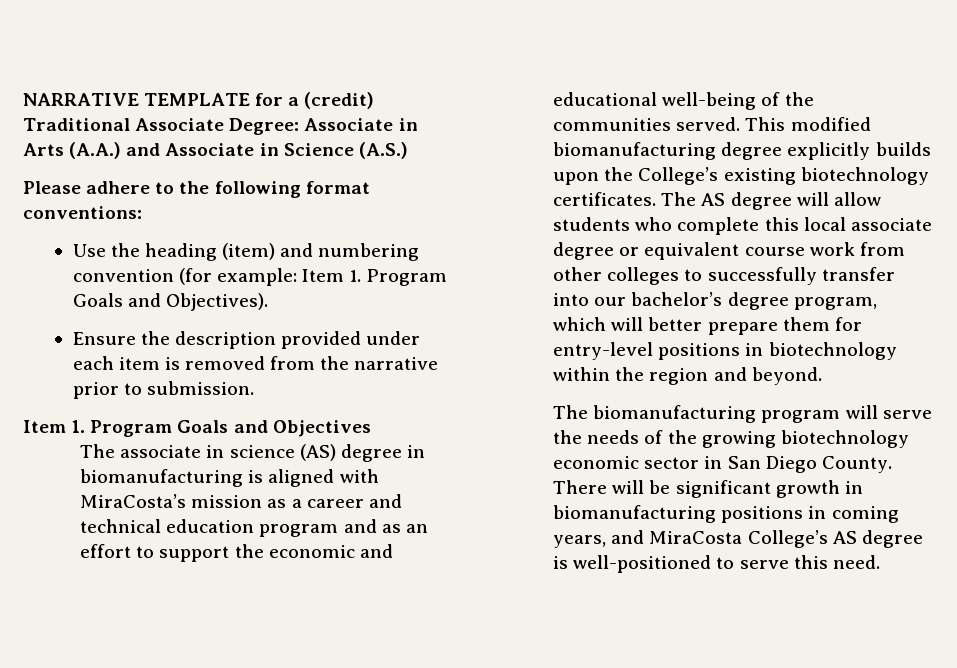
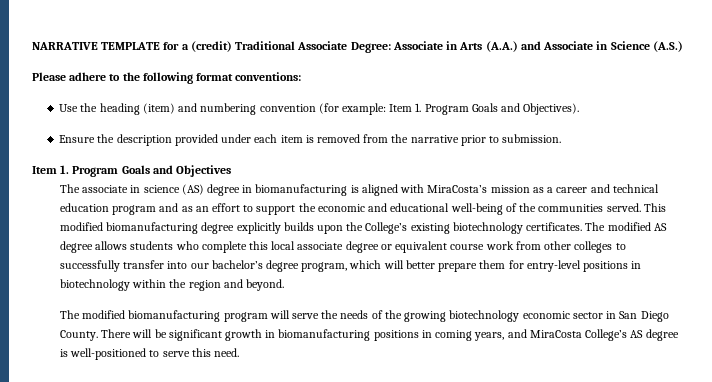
[701,192,881,210] AS degree will allow -> [607,222,667,231] [59,241,128,253] modified AS degree allows
(589, 412) none -> [82,310,126,319] modified

